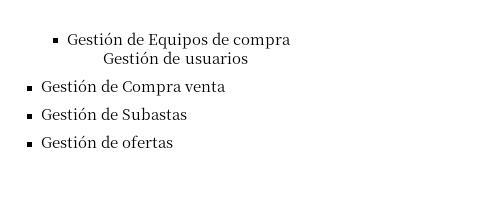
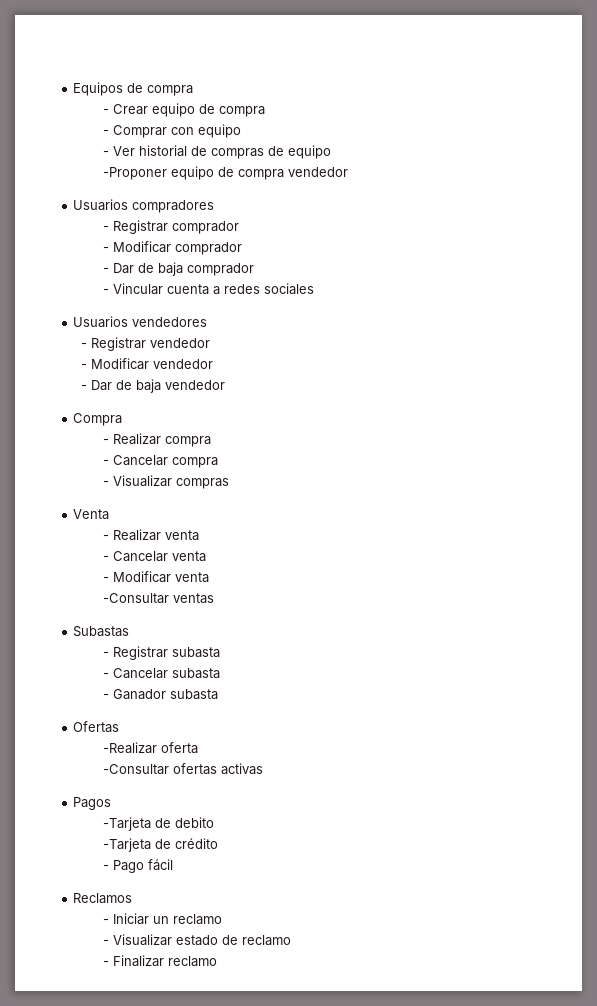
[66,32,145,45] Gestión de -> (73, 89) none
[103,51,248,64] [40,79,226,96] [40,107,187,120] [40,135,173,148] Gestión de usuarios // Gestión de Compra venta // Gestión de Subastas // Gestión de ofertas -> [103,103,266,117] [103,124,242,138] [103,145,332,159] [103,166,349,180] [73,199,215,213] [103,220,240,234] [103,241,243,255] [103,262,255,276] [103,283,315,295] [73,316,208,328] [81,337,211,351] [81,358,214,370] [81,379,226,393] [73,413,123,426] [103,433,212,447] [103,455,219,468] [103,475,230,489] [73,509,110,520] [103,529,200,541] [103,551,207,562] [103,571,210,583] [103,593,215,604] [73,626,130,637] [103,646,221,660] [103,668,221,679] [103,689,219,700] [73,721,120,733] [103,742,199,754] [103,763,264,775] [73,797,112,810] [103,817,215,831] [103,838,219,852] [103,859,174,873] [73,893,133,904] [103,913,223,925] [103,934,292,946] [103,955,218,967] - Crear equipo de compra // - Comprar con equipo // - Ver historial de compras de equipo // -Proponer equipo de compra vendedor // Usuarios compradores // - Registrar comprador // - Modificar comprador // - Dar de baja comprador // - Vincular cuenta a redes sociales // Usuarios vendedores // - Registrar vendedor // - Modificar vendedor // - Dar de baja vendedor // Compra // - Realizar compra // - Cancelar compra // - Visualizar compras // Venta // - Realizar venta // - Cancelar venta // - Modificar venta // -Consultar ventas // Subastas // - Registrar subasta // - Cancelar subasta // - Ganador subasta // Ofertas // -Realizar oferta // -Consultar ofertas activas // Pagos // -Tarjeta de debito // -Tarjeta de crédito // - Pago fácil // Reclamos // - Iniciar un reclamo // - Visualizar estado de reclamo // - Finalizar reclamo

